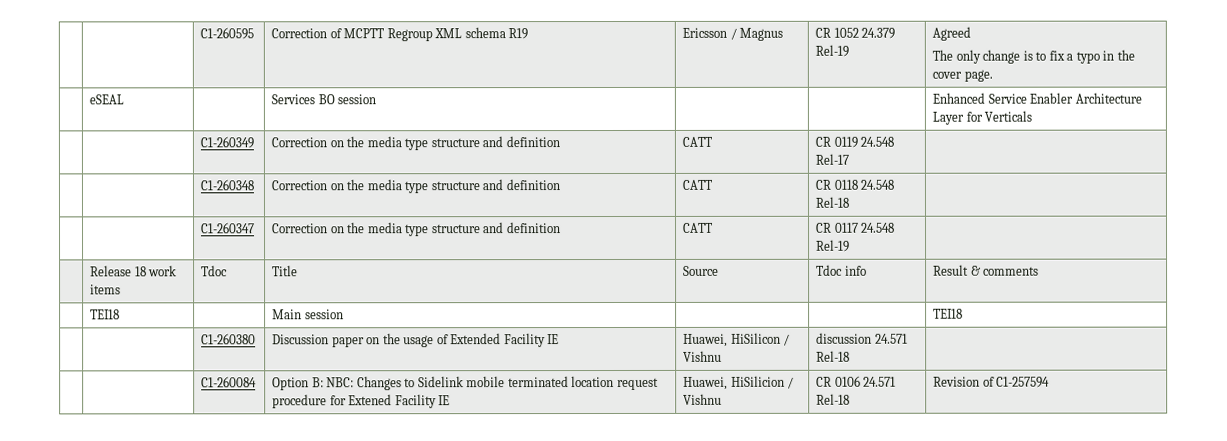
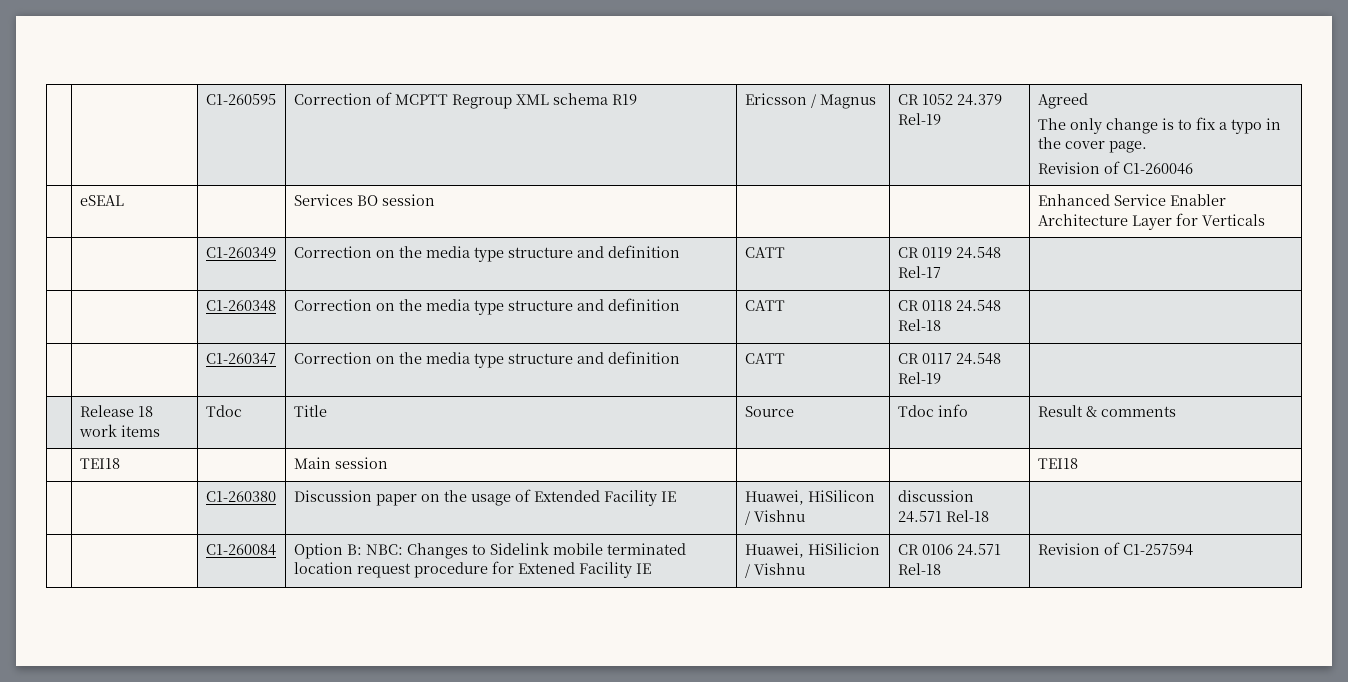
(993, 75) none -> [1037,161,1193,175] // Revision of C1-260046

